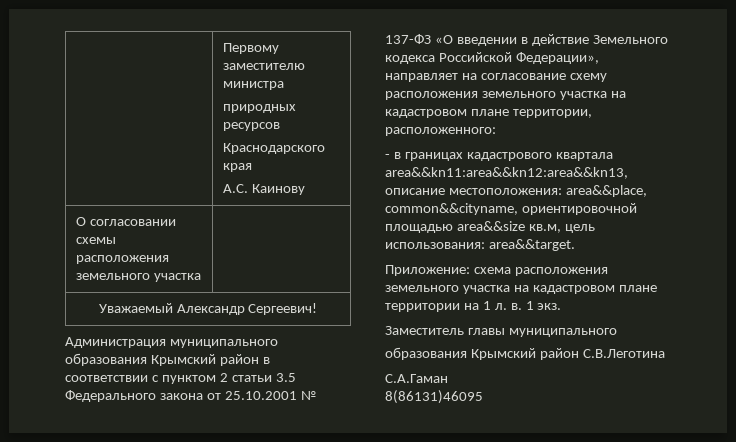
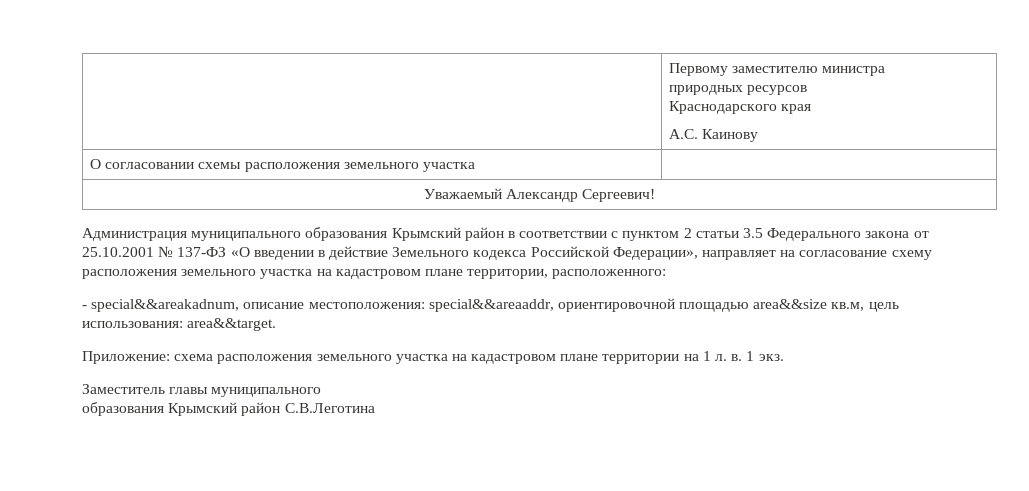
[393,152,613,161] [385,167,628,179] [385,185,647,197] [385,203,518,215] в границах кадастрового квартала area&&kn11:area&&kn12:area&&kn13, описание местоположения: area&&place, common&&cityname, -> [91,299,554,312] special&&areakadnum, описание местоположения: special&&areaaddr,
[385,374,448,383] [385,390,483,404] // С.А.Гаман // 8(86131)46095 -> (375, 408) none

